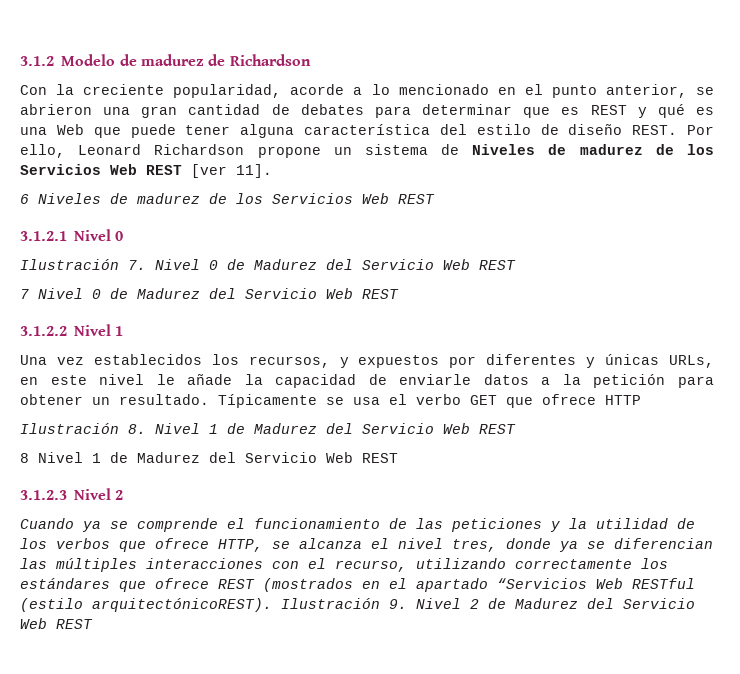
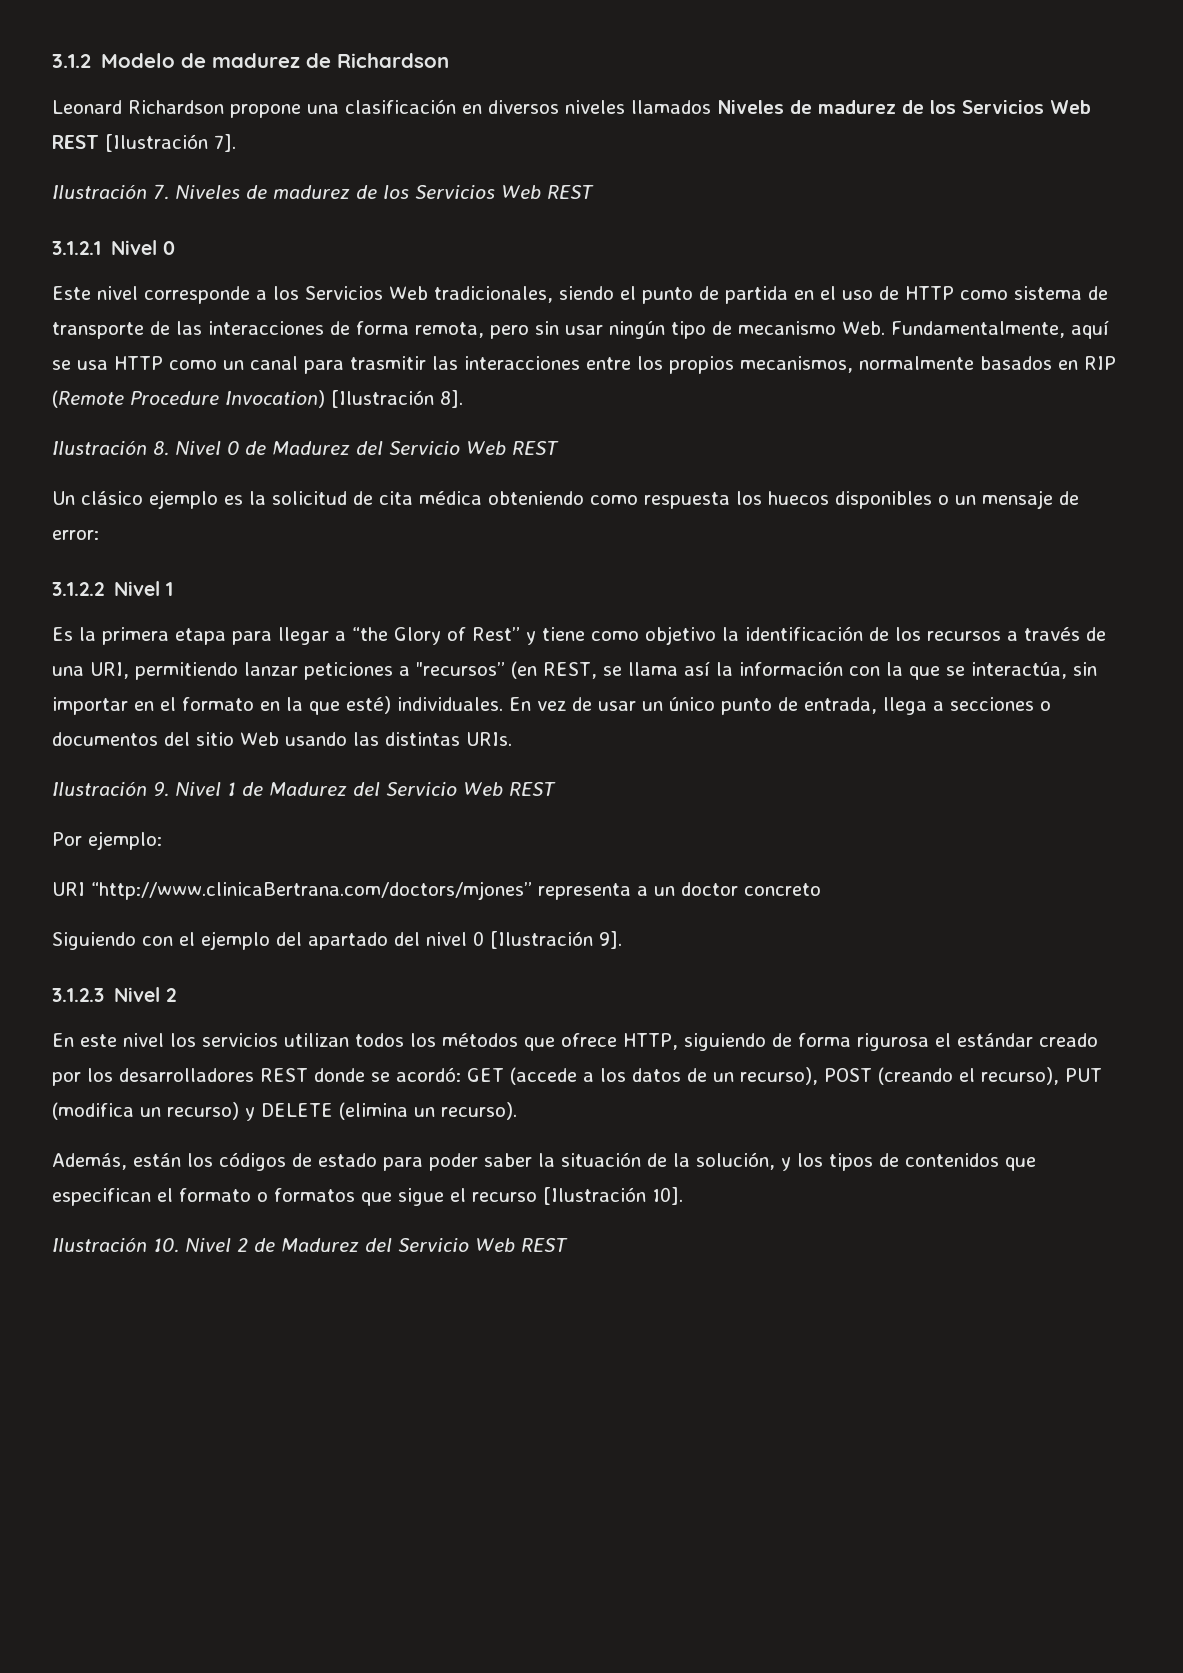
[20,84,714,98] [20,104,715,118] [20,124,715,138] [20,144,714,158] [20,164,272,178] [20,194,29,204] Con la creciente popularidad, acorde a lo mencionado en el punto anterior, se abrieron una gran cantidad de debates para determinar que es REST y qué es una Web que puede tener alguna característica del estilo de diseño REST. Por ello, Leonard Richardson propone un sistema de Niveles de madurez de los Servicios Web REST [ver 11]. // 6 -> [52,99,1091,118] [52,134,236,152] [52,184,169,200] Leonard Richardson propone una clasificación en diversos niveles llamados Niveles de madurez de los Servicios Web REST [Ilustración 7]. // Ilustración 7.
[20,259,516,270] [20,288,399,299] [20,324,124,336] [20,354,714,368] [20,374,715,388] [20,394,641,408] [20,423,516,434] [20,452,398,463] [20,488,124,500] [20,518,695,532] [20,538,713,552] [20,558,668,572] [20,578,695,592] [20,598,407,612] // Ilustración 7. Nivel 0 de Madurez del Servicio Web REST // 7 Nivel 0 de Madurez del Servicio Web REST // 3.1.2.2 Nivel 1 // Una vez establecidos los recursos, y expuestos por diferentes y únicas URLs, en este nivel le añade la capacidad de enviarle datos a la petición para obtener un resultado. Típicamente se usa el verbo GET que ofrece HTTP // Ilustración 8. Nivel 1 de Madurez del Servicio Web REST // 8 Nivel 1 de Madurez del Servicio Web REST // 3.1.2.3 Nivel 2 // Cuando ya se comprende el funcionamiento de las peticiones y la utilidad de los verbos que ofrece HTTP, se alcanza el nivel tres, donde ya se diferencian las múltiples interacciones con el recurso, utilizando correctamente los estándares que ofrece REST (mostrados en el apartado “Servicios Web RESTful (estilo arquitectónicoREST). Ilustración 9. -> [52,286,1108,304] [52,320,1109,339] [52,356,1116,374] [52,390,463,408] [52,441,559,456] [52,490,1079,509] [52,530,99,540] [52,581,173,596] [52,626,1106,645] [52,661,1097,680] [52,696,1051,715] [52,732,512,746] [52,781,556,797] [52,831,162,850] [52,881,821,900] [52,931,622,950] [52,987,176,1002] [52,1033,1098,1051] [52,1067,1102,1086] [52,1102,517,1121] [52,1152,1036,1171] [52,1187,683,1206] [52,1238,179,1253] // Este nivel corresponde a los Servicios Web tradicionales, siendo el punto de partida en el uso de HTTP como sistema de transporte de las interacciones de forma remota, pero sin usar ningún tipo de mecanismo Web. Fundamentalmente, aquí se usa HTTP como un canal para trasmitir las interacciones entre los propios mecanismos, normalmente basados en RIP (Remote Procedure Invocation) [Ilustración 8]. // Ilustración 8. Nivel 0 de Madurez del Servicio Web REST // Un clásico ejemplo es la solicitud de cita médica obteniendo como respuesta los huecos disponibles o un mensaje de error: // 3.1.2.2 Nivel 1 // Es la primera etapa para llegar a “the Glory of Rest” y tiene como objetivo la identificación de los recursos a través de una URI, permitiendo lanzar peticiones a "recursos” (en REST, se llama así la información con la que se interactúa, sin importar en el formato en la que esté) individuales. En vez de usar un único punto de entrada, llega a secciones o documentos del sitio Web usando las distintas URIs. // Ilustración 9. Nivel 1 de Madurez del Servicio Web REST // Por ejemplo: // URI “http://www.clinicaBertrana.com/doctors/mjones” representa a un doctor concreto // Siguiendo con el ejemplo del apartado del nivel 0 [Ilustración 9]. // 3.1.2.3 Nivel 2 // En este nivel los servicios utilizan todos los métodos que ofrece HTTP, siguiendo de forma rigurosa el estándar creado por los desarrolladores REST donde se acordó: GET (accede a los datos de un recurso), POST (creando el recurso), PUT (modifica un recurso) y DELETE (elimina un recurso). // Además, están los códigos de estado para poder saber la situación de la solución, y los tipos de contenidos que especifican el formato o formatos que sigue el recurso [Ilustración 10]. // Ilustración 10.

